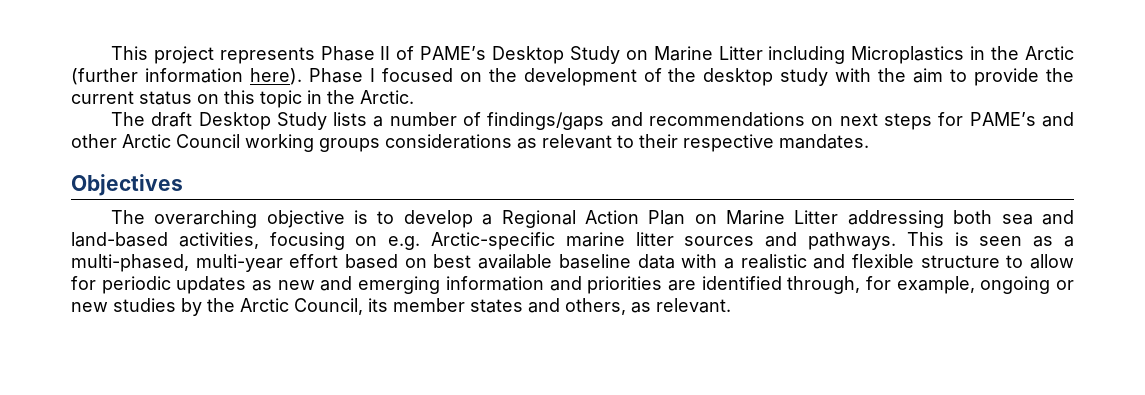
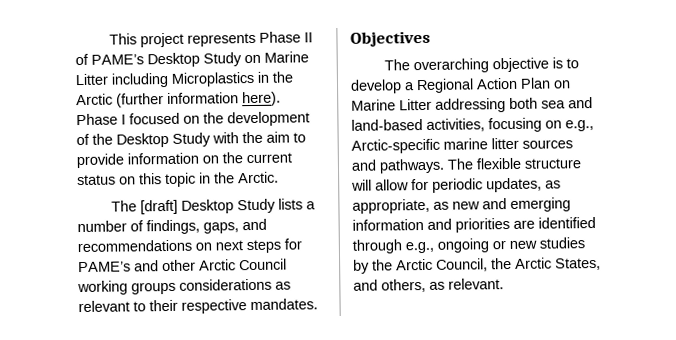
[703,68,829,86] desktop study -> [116,132,211,148] Desktop Study
(1040, 77) none -> [127,152,219,165] information on
[151,112,193,127] draft -> [140,199,179,215] [draft]
[487,112,605,130] findings/gaps -> [146,219,239,235] findings, gaps,
[388,236,421,250] e.g. -> [565,120,594,132] e.g.,
[906,232,1074,247] [71,254,846,272] This is seen as a multi-phased, multi-year effort based on best available baseline data with a realistic and -> [447,158,474,170] The
[1006,255,1024,268] to -> [351,179,372,191] will
[176,276,247,294] updates -> [486,177,561,193] [352,198,430,214] updates, as appropriate,
[787,276,975,294] through, for example, -> [352,239,434,254] through e.g.,
[368,298,523,313] its member states -> [491,257,601,271] the Arctic States,

